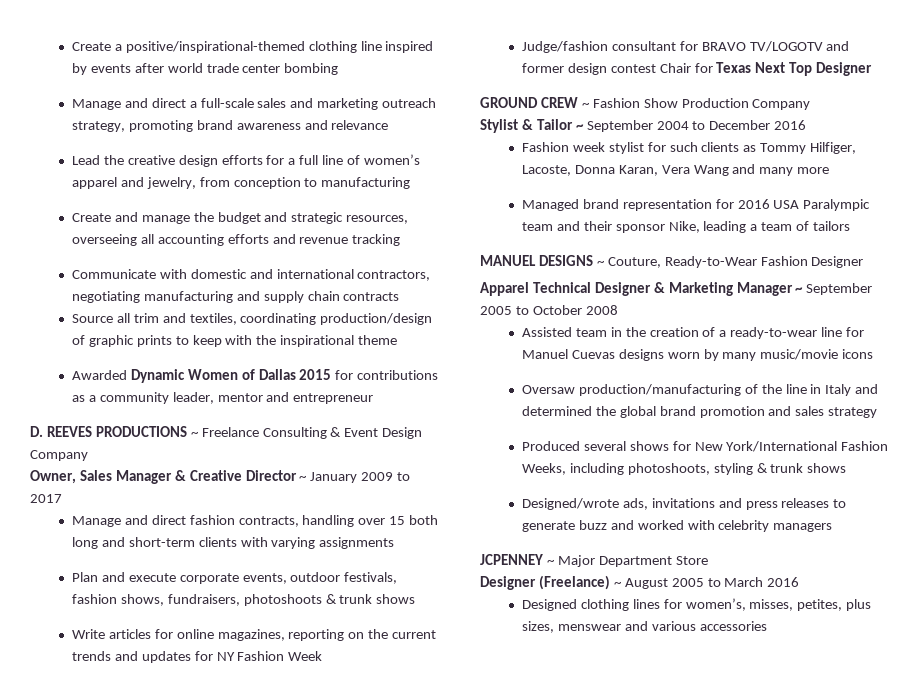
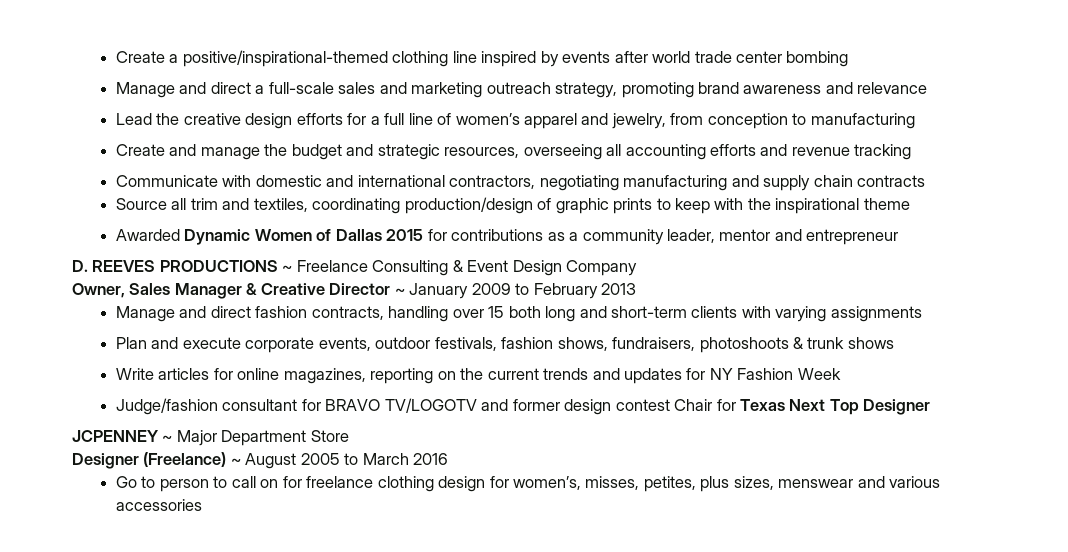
[30,494,62,503] 2017 -> [533,283,637,299] February 2013
[480,97,811,110] [480,119,807,133] [521,142,857,154] [521,164,830,176] [521,199,871,211] [521,221,851,233] [480,255,864,268] [480,282,873,296] [480,305,618,315] [521,327,865,339] [521,349,874,361] [521,384,879,396] [521,406,878,418] [521,441,889,452] [521,463,847,475] [521,498,847,510] [521,520,833,532] // GROUND CREW ~ Fashion Show Production Company // Stylist & Tailor ~ September 2004 to December 2016 // Fashion week stylist for such clients as Tommy Hilfiger, Lacoste, Donna Karan, Vera Wang and many more // Managed brand representation for 2016 USA Paralympic team and their sponsor Nike, leading a team of tailors // MANUEL DESIGNS ~ Couture, Ready-to-Wear Fashion Designer // Apparel Technical Designer & Marketing Manager ~ September 2005 to October 2008 // Assisted team in the creation of a ready-to-wear line for Manuel Cuevas designs worn by many music/movie icons // Oversaw production/manufacturing of the line in Italy and determined the global brand promotion and sales strategy // Produced several shows for New York/International Fashion Weeks, including photoshoots, styling & trunk shows // Designed/wrote ads, invitations and press releases to generate buzz and worked with celebrity managers -> (931, 407) none
[521,599,660,611] Designed clothing lines -> [115,476,486,492] Go to person to call on for freelance clothing design

